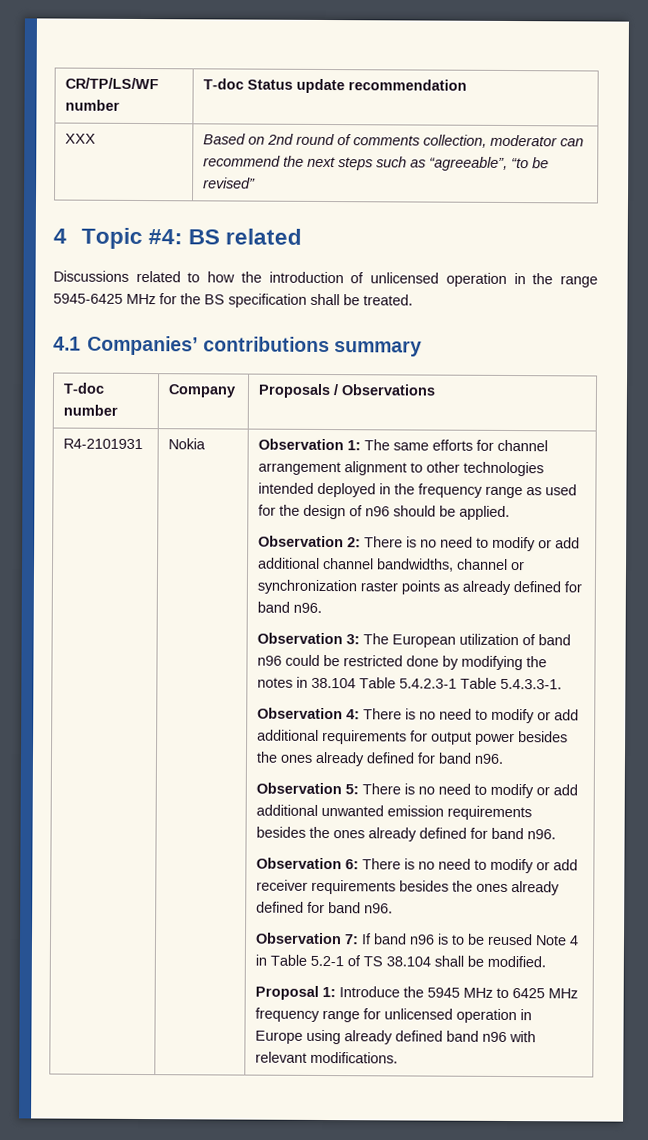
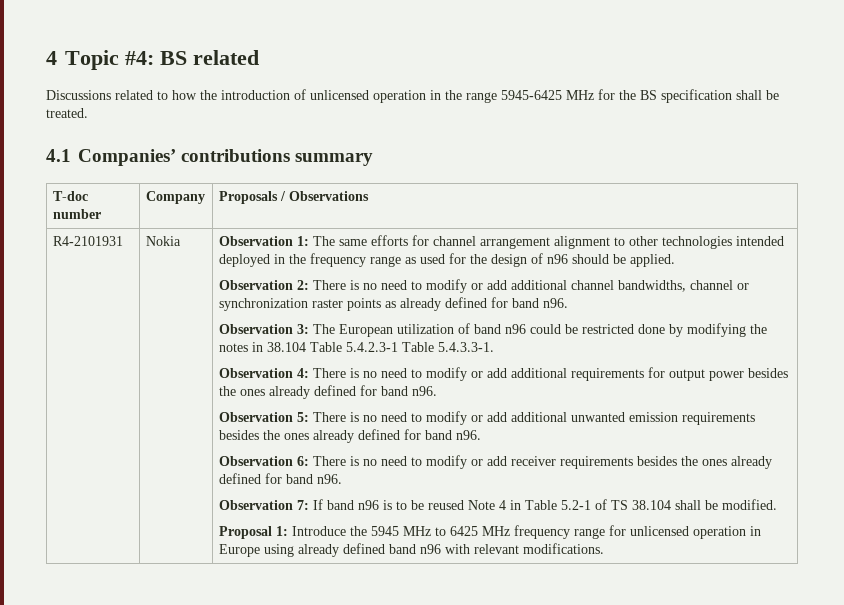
[65,77,160,90] [65,99,121,111] [203,78,468,94] [65,133,97,144] [203,133,585,148] [203,155,550,171] [203,177,257,189] CR/TP/LS/WF number | T-doc Status update recommendation // XXX | Based on 2nd round of comments collection, moderator can recommend the next steps such as “agreeable”, “to be revised” // -> (46, 58) none

